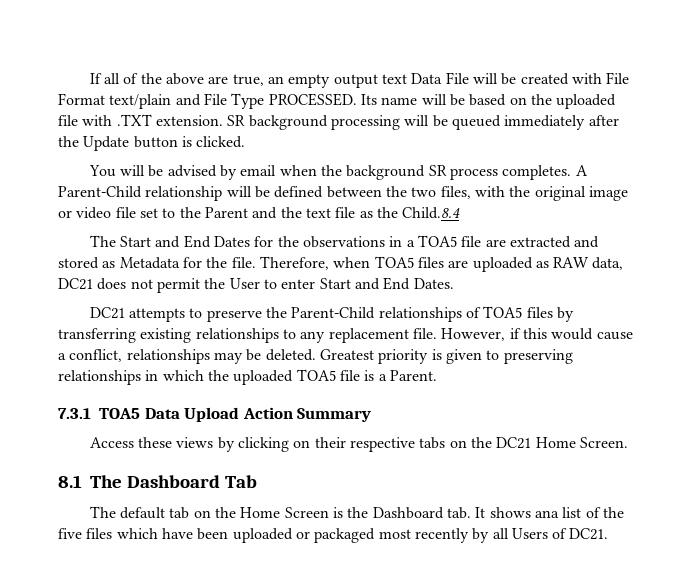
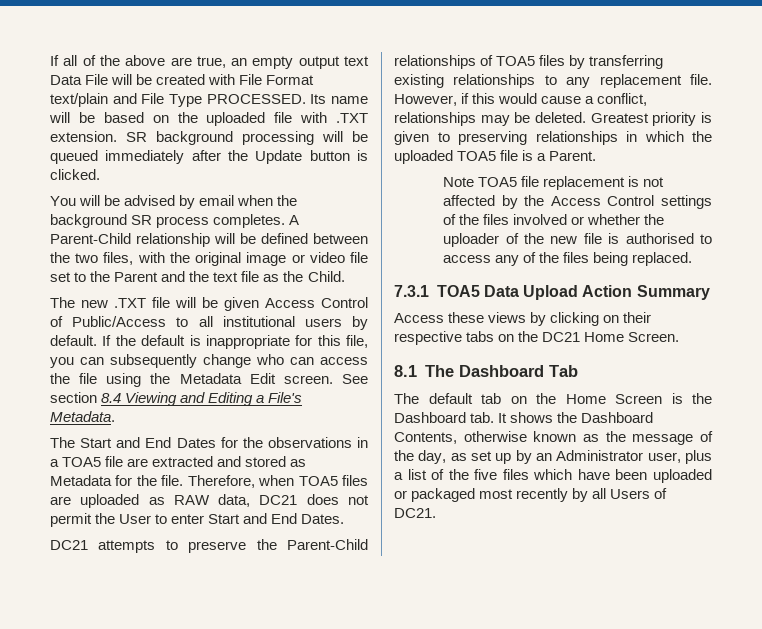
[402,207,461,219] Child.8.4 -> [307,271,345,282] [50,297,368,311] [50,316,368,330] [50,335,368,349] [50,354,368,368] [50,373,368,387] [50,392,303,406] [50,411,115,422] Child. // The new .TXT file will be given Access Control of Public/Access to all institutional users by default. If the default is inappropriate for this file, you can subsequently change who can access the file using the Metadata Edit screen. See section 8.4 Viewing and Editing a File's Metadata.
(437, 375) none -> [443,176,665,190] [443,195,712,209] [443,214,665,225] [443,233,712,247] [443,252,693,266] // Note TOA5 file replacement is not affected by the Access Control settings of the files involved or whether the uploader of the new file is authorised to access any of the files being replaced.
[534,510,559,518] ana -> [557,412,654,423] [394,431,713,445] [394,450,712,464] [394,472,403,480] the Dashboard Contents, otherwise known as the message of the day, as set up by an Administrator user, plus a

